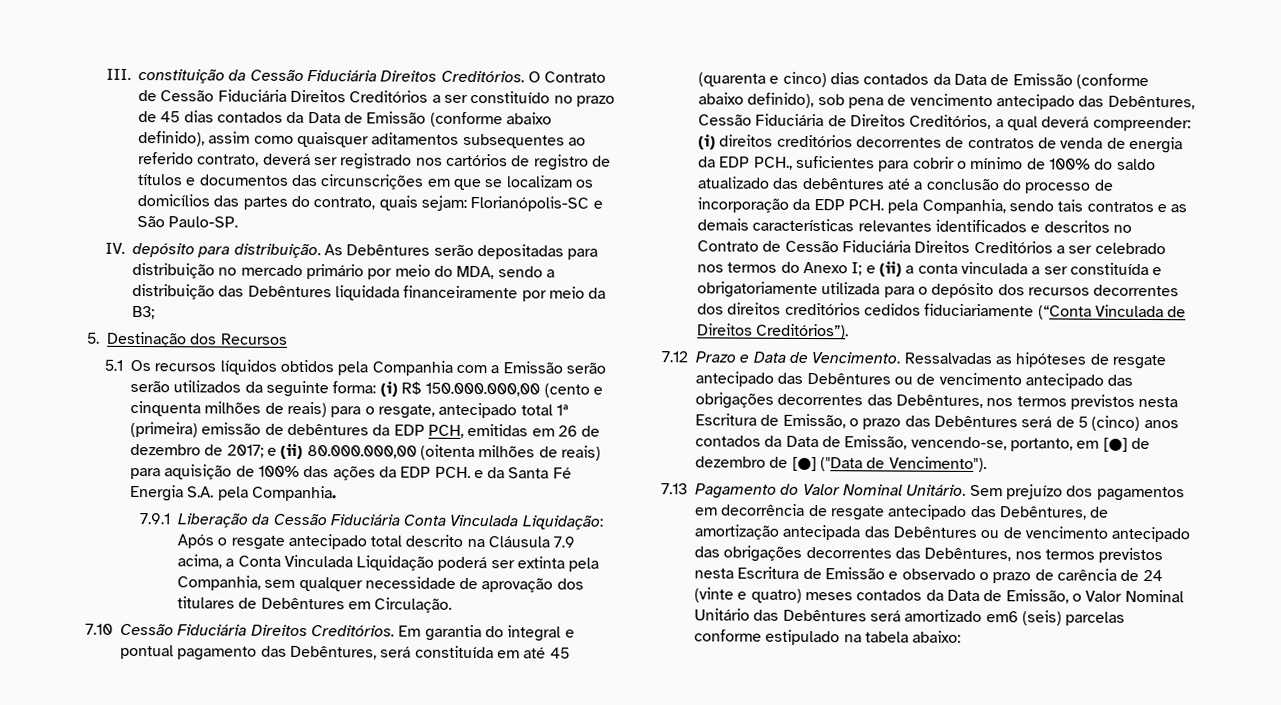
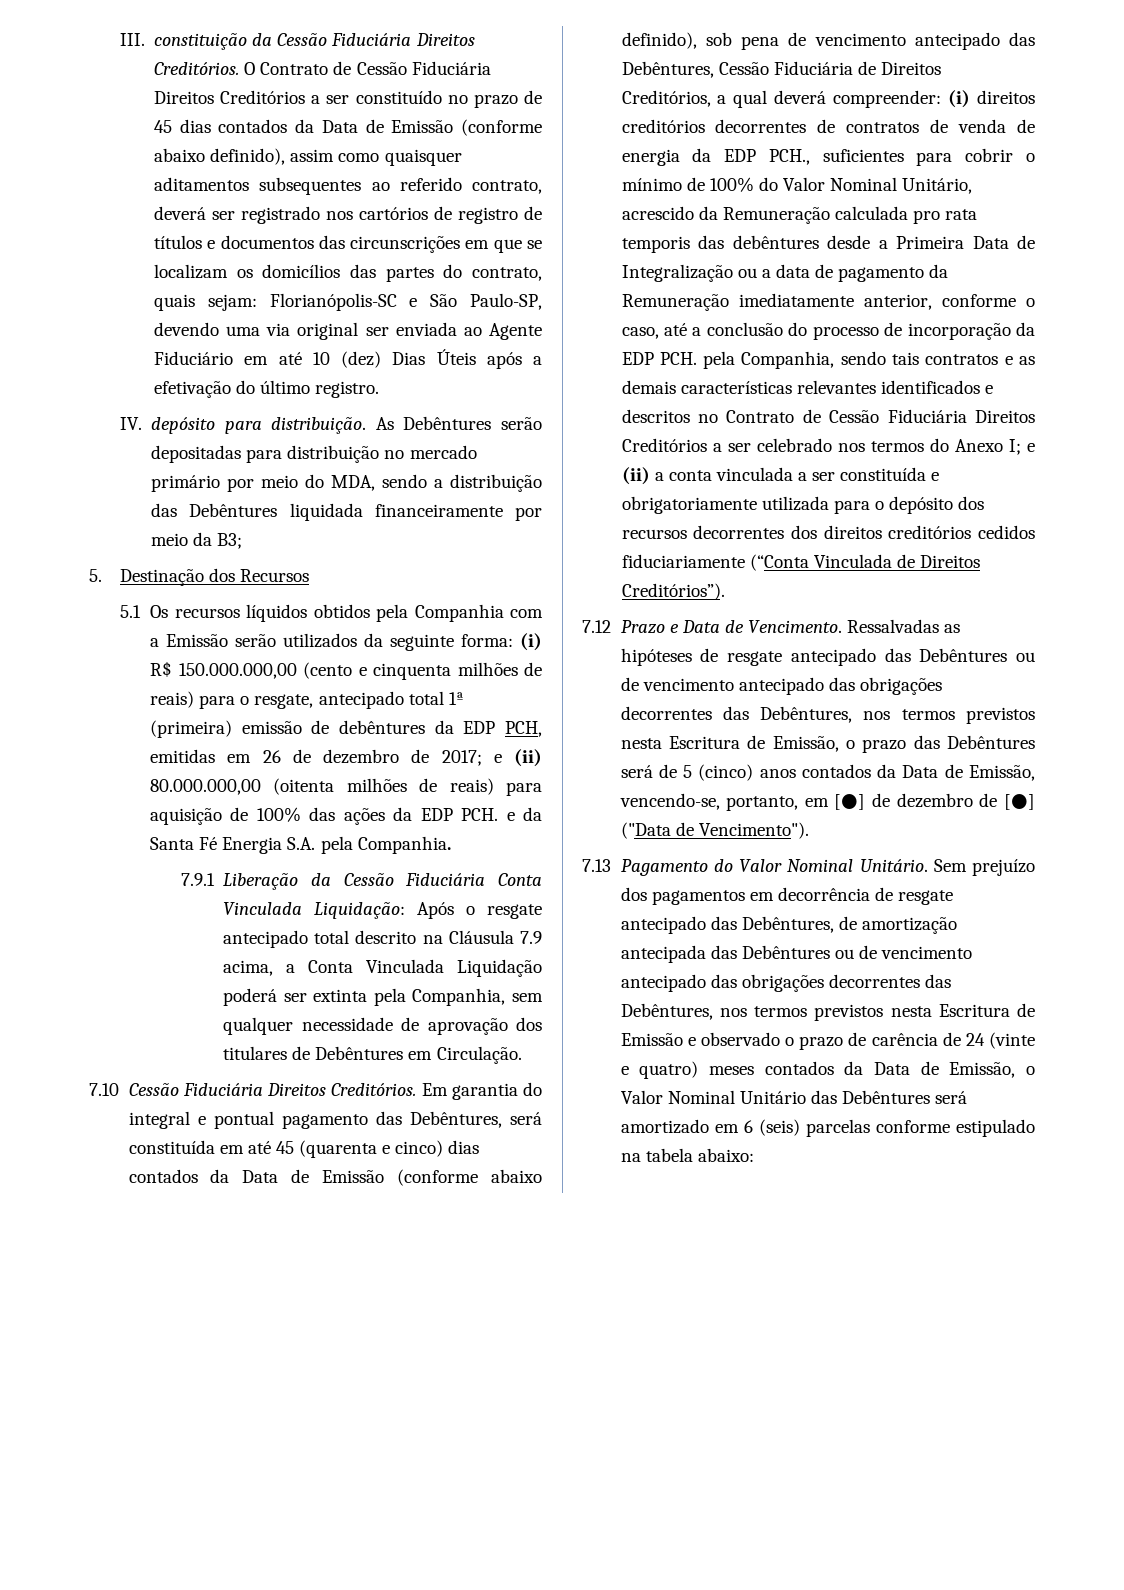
[168,216,239,228] Paulo-SP. -> [470,293,542,310] [154,322,542,340] [154,349,542,369] [154,380,380,398] Paulo-SP, devendo uma via original ser enviada ao Agente Fiduciário em até 10 (dez) Dias Úteis após a efetivação do último registro.
[129,380,170,393] serão -> (277, 640) none
[1116,158,1156,171] [697,176,885,190] saldo atualizado das debêntures -> [783,177,973,194] [621,206,978,224] [621,235,1035,253] [621,264,949,282] [621,293,1035,311] [621,327,659,339] Valor Nominal Unitário, acrescido da Remuneração calculada pro rata temporis das debêntures desde a Primeira Data de Integralização ou a data de pagamento da Remuneração imediatamente anterior, conforme o caso,
[985,611,1019,623] em6 -> [714,1120,753,1133] em 6

